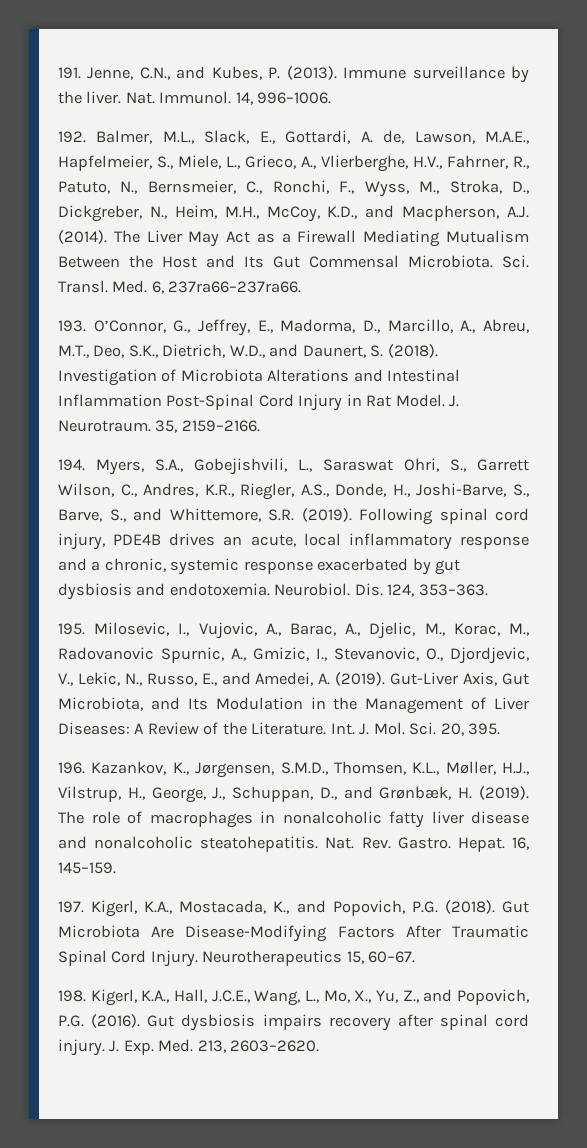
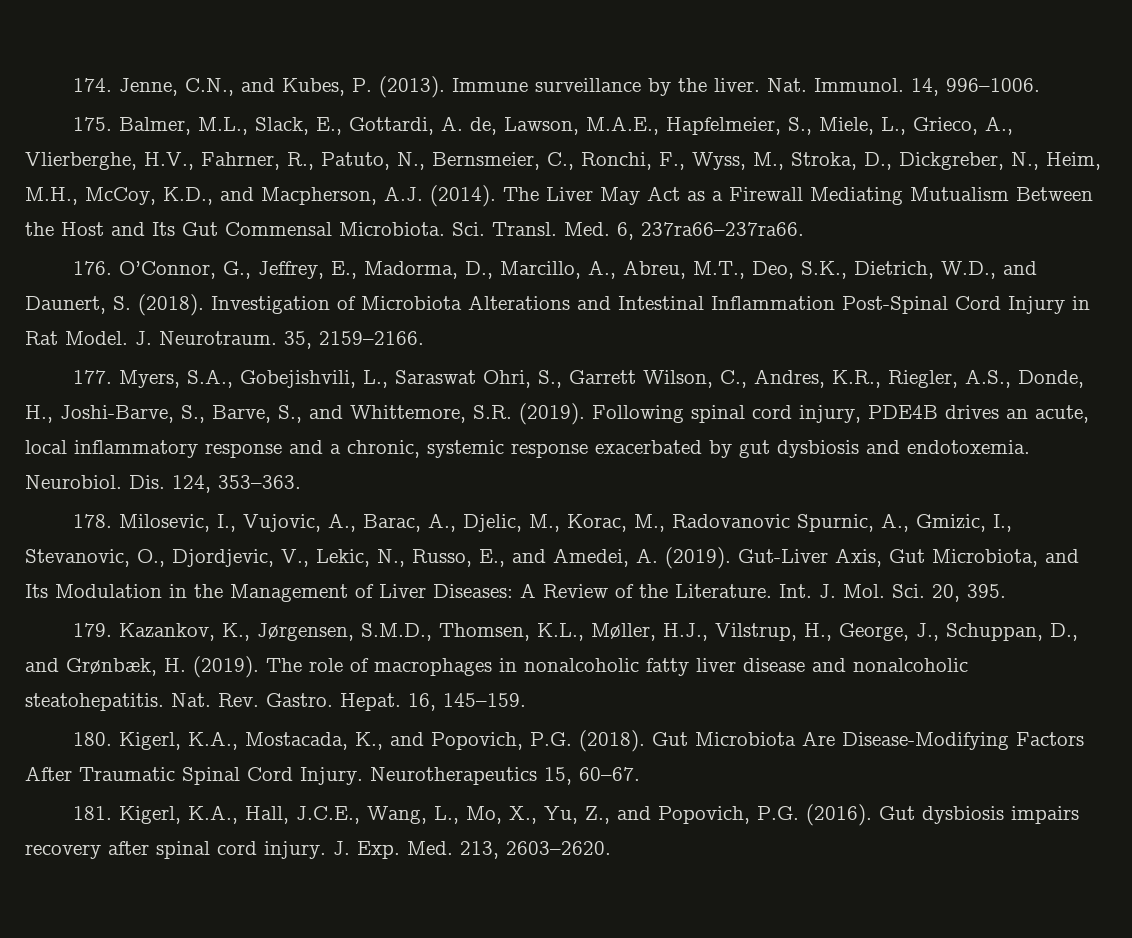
[58,67,81,79] 191. -> [72,78,112,92] 174.
[58,131,86,143] 192. -> [72,117,112,131] 175.
[58,320,86,332] 193. -> [72,261,112,275] 176.
[58,459,85,471] 194. -> [72,370,112,384] 177.
[58,623,85,635] 195. -> [72,514,112,528] 178.
[58,762,85,774] 196. -> [72,623,112,637] 179.
[58,901,84,913] 197. -> [72,732,112,746] 180.
[58,990,86,1002] 198. -> [72,806,112,820] 181.

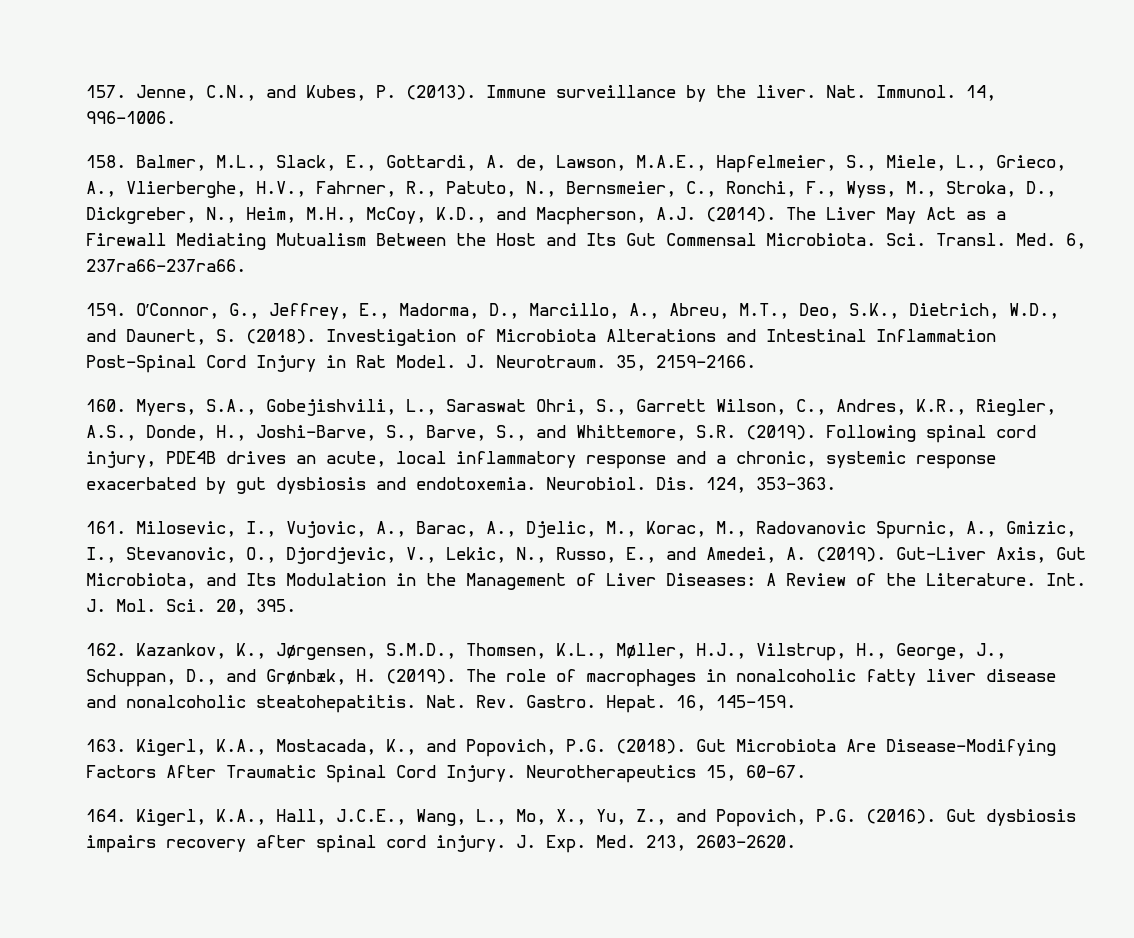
[72,78,112,92] 174. -> [86,85,126,98] 157.
[72,117,112,131] 175. -> [86,155,126,168] 158.
[72,261,112,275] 176. -> [86,303,126,316] 159.
[72,370,112,384] 177. -> [86,399,126,412] 160.
[72,514,112,528] 178. -> [86,521,126,534] 161.
[72,623,112,637] 179. -> [86,643,126,656] 162.
[72,732,112,746] 180. -> [86,739,126,752] 163.
[72,806,112,820] 181. -> [86,809,126,822] 164.

